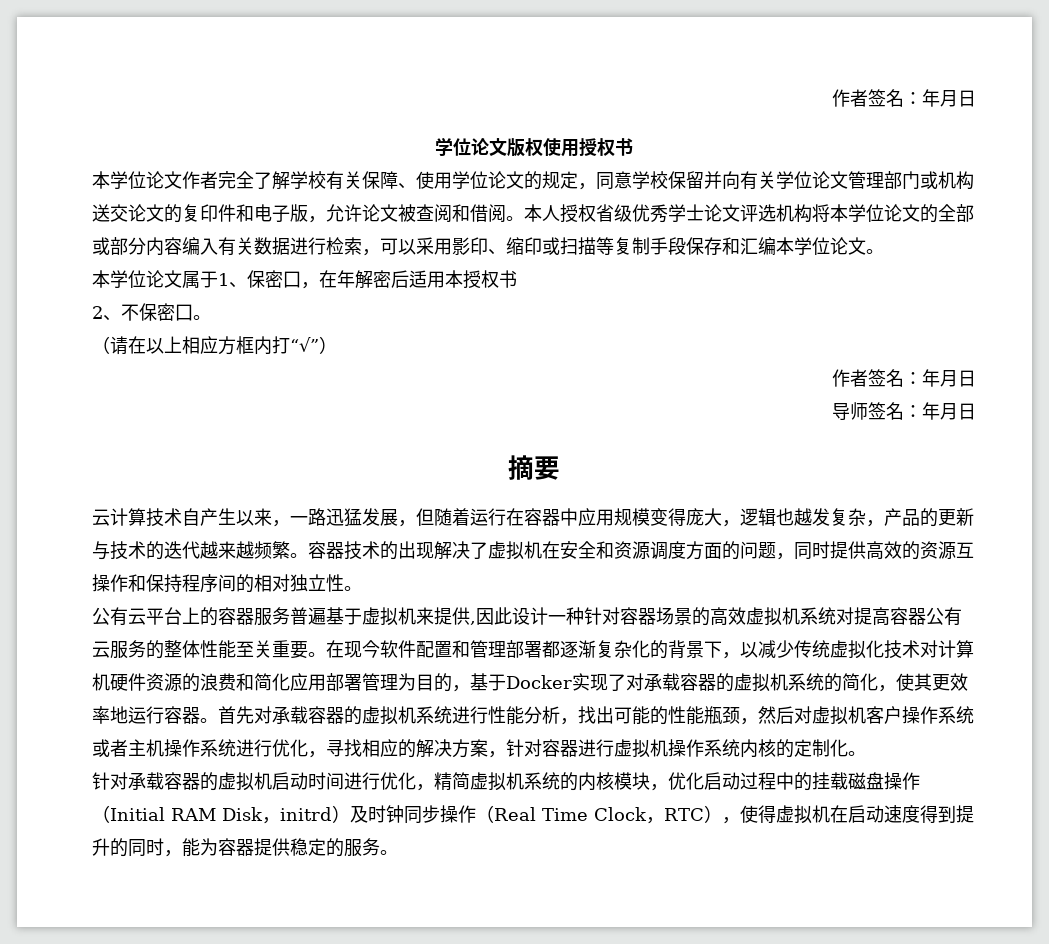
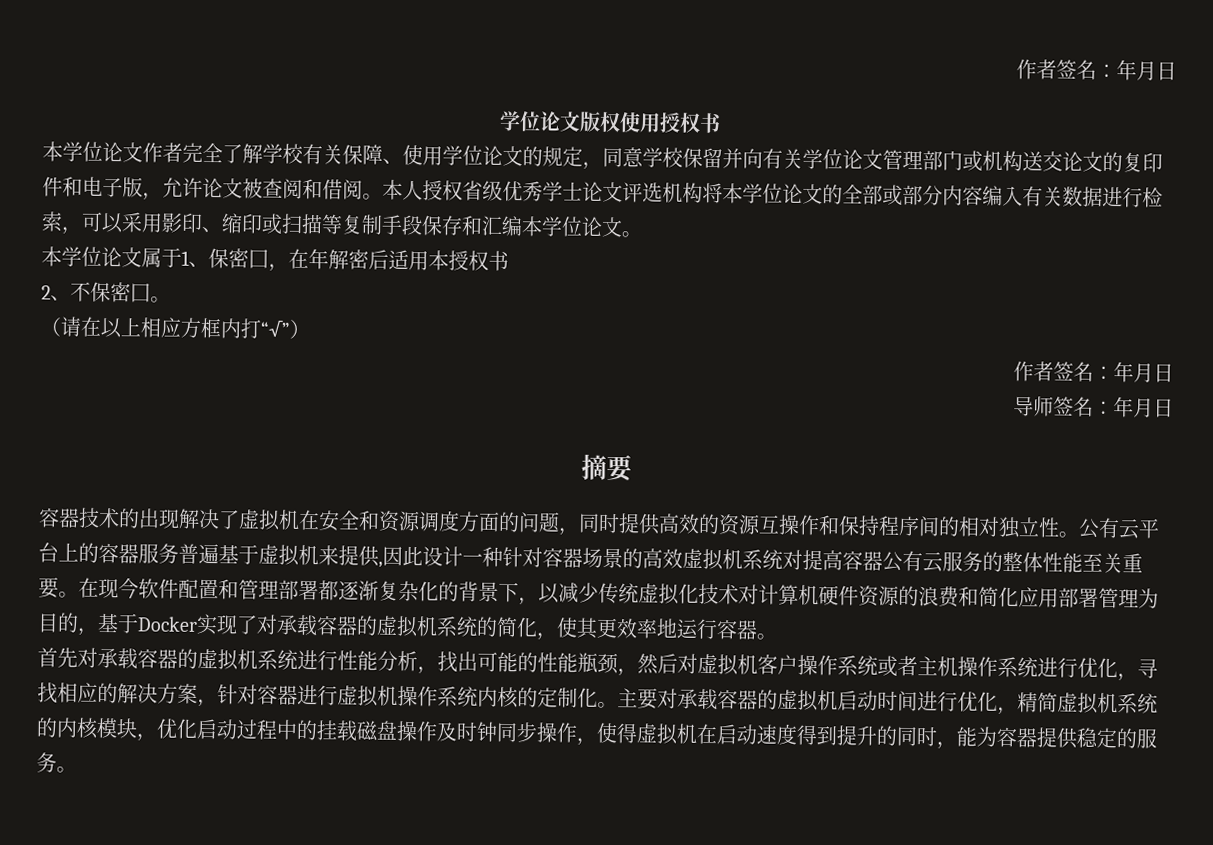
[92,508,974,527] [92,541,308,560] 云计算技术自产生以来，一路迅猛发展，但随着运行在容器中应用规模变得庞大，逻辑也越发复杂，产品的更新与技术的迭代越来越频繁。 -> (633, 468) none
(362, 588) // -> (1079, 534) none
(218, 720) none -> (777, 636) //
[92,772,110,790] // 针 -> [617,688,658,710] 主要
[92,805,722,824] （Initial RAM Disk，initrd）及时钟同步操作（Real Time Clock，RTC） -> [436,721,578,743] 及时钟同步操作

